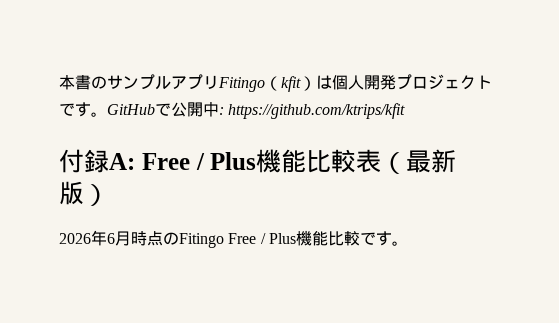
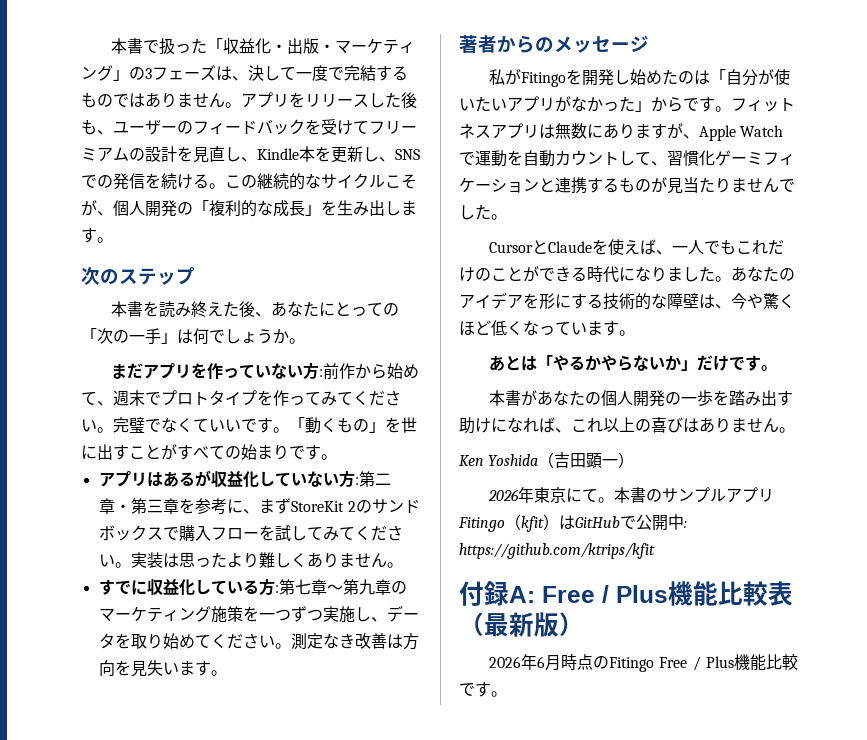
[59,75,91,90] 本書 -> [110,38,415,55] [81,65,408,81] [81,92,417,108] [81,119,417,135] [81,146,420,163] [81,173,417,190] [81,200,417,217] [81,227,113,243] [81,267,195,285] [110,301,399,317] [81,328,305,345] [110,362,419,380] [81,390,401,406] [81,417,417,434] [81,444,337,460] [98,470,391,488] [98,498,420,515] [98,525,403,542] [98,552,403,568] [98,578,407,596] [98,605,419,623] [98,633,419,650] [98,660,227,677] [459,35,649,54] [488,69,790,87] [459,96,795,112] [459,123,784,141] [459,150,795,167] [459,177,795,194] [459,204,507,220] [488,239,784,255] [459,266,795,283] [459,292,795,310] [459,320,635,336] [488,355,777,371] [488,390,793,407] [459,417,795,434] [459,452,635,468] [487,487,646,503] 本書で扱った「収益化・出版・マーケティング」の3フェーズは、決して一度で完結するものではありません。アプリをリリースした後も、ユーザーのフィードバックを受けてフリーミアムの設計を見直し、Kindle本を更新し、SNSでの発信を続ける。この継続的なサイクルこそが、個人開発の「複利的な成長」を生み出します。 // 次のステップ // 本書を読み終えた後、あなたにとっての「次の一手」は何でしょうか。 // まだアプリを作っていない方:前作から始めて、週末でプロトタイプを作ってみてください。完璧でなくていいです。「動くもの」を世に出すことがすべての始まりです。 // アプリはあるが収益化していない方:第二章・第三章を参考に、まずStoreKit 2のサンドボックスで購入フローを試してみてください。実装は思ったより難しくありません。 // すでに収益化している方:第七章〜第九章のマーケティング施策を一つずつ実施し、データを取り始めてください。測定なき改善は方向を見失います。 // 著者からのメッセージ // 私がFitingoを開発し始めたのは「自分が使いたいアプリがなかった」からです。フィットネスアプリは無数にありますが、Apple Watchで運動を自動カウントして、習慣化ゲーミフィケーションと連携するものが見当たりませんでした。 // CursorとClaudeを使えば、一人でもこれだけのことができる時代になりました。あなたのアイデアを形にする技術的な障壁は、今や驚くほど低くなっています。 // あとは「やるかやらないか」だけです。 // 本書があなたの個人開発の一歩を踏み出す助けになれば、これ以上の喜びはありません。 // Ken Yoshida（吉田顕一） // 2026年東京にて。本書
[332,74,492,90] [59,102,107,117] 個人開発プロジェクトです。 -> (575, 522) none

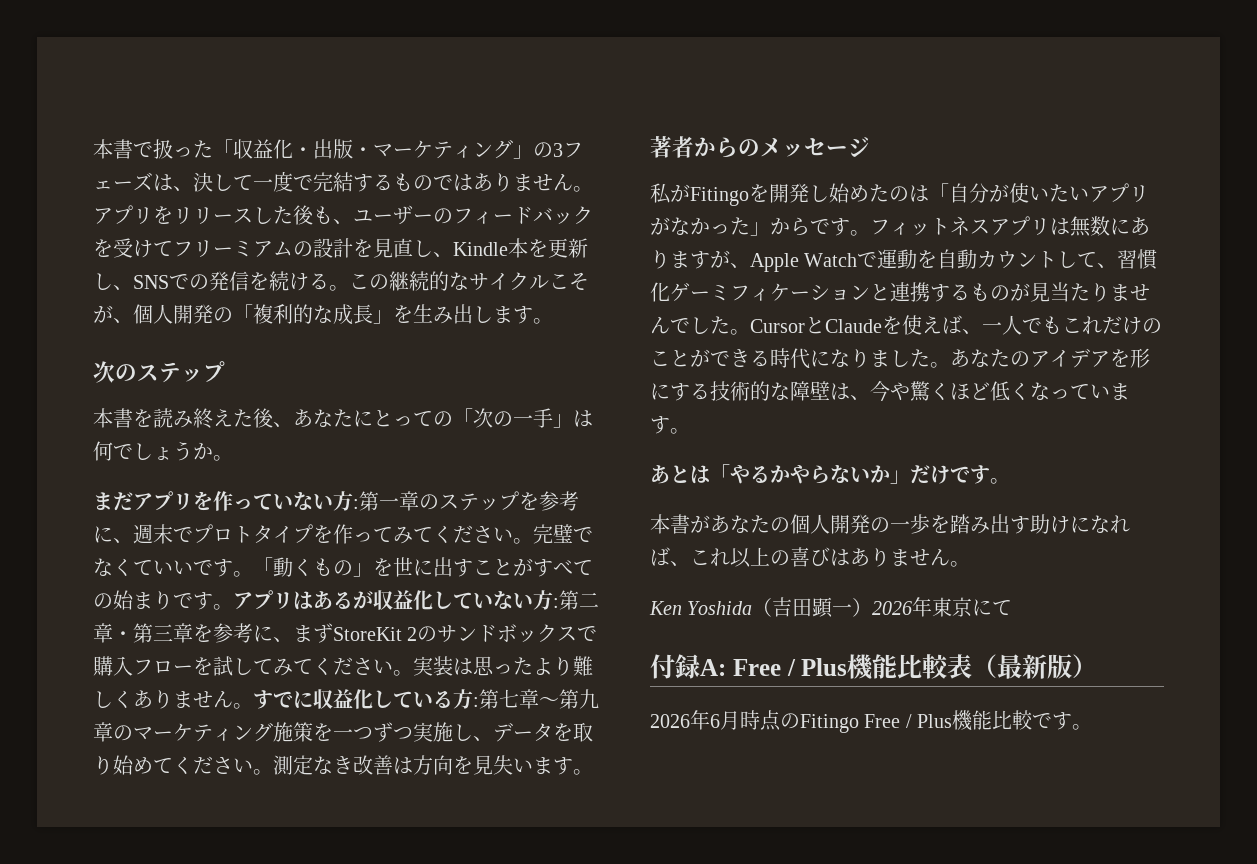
[322,363,419,380] [81,392,97,405] 前作から始めて -> [359,491,579,511] [93,526,113,543] 第一章のステップを参考に
(337, 457) // -> (233, 607) none
(403, 565) // -> (253, 706) none
(507, 217) // -> (750, 332) none
(635, 460) // -> (873, 607) none
[597,487,774,503] [458,514,687,532] [459,543,655,559] 。本書のサンプルアプリFitingo（kfit）はGitHubで公開中: https://github.com/ktrips/kfit -> (1013, 607) none

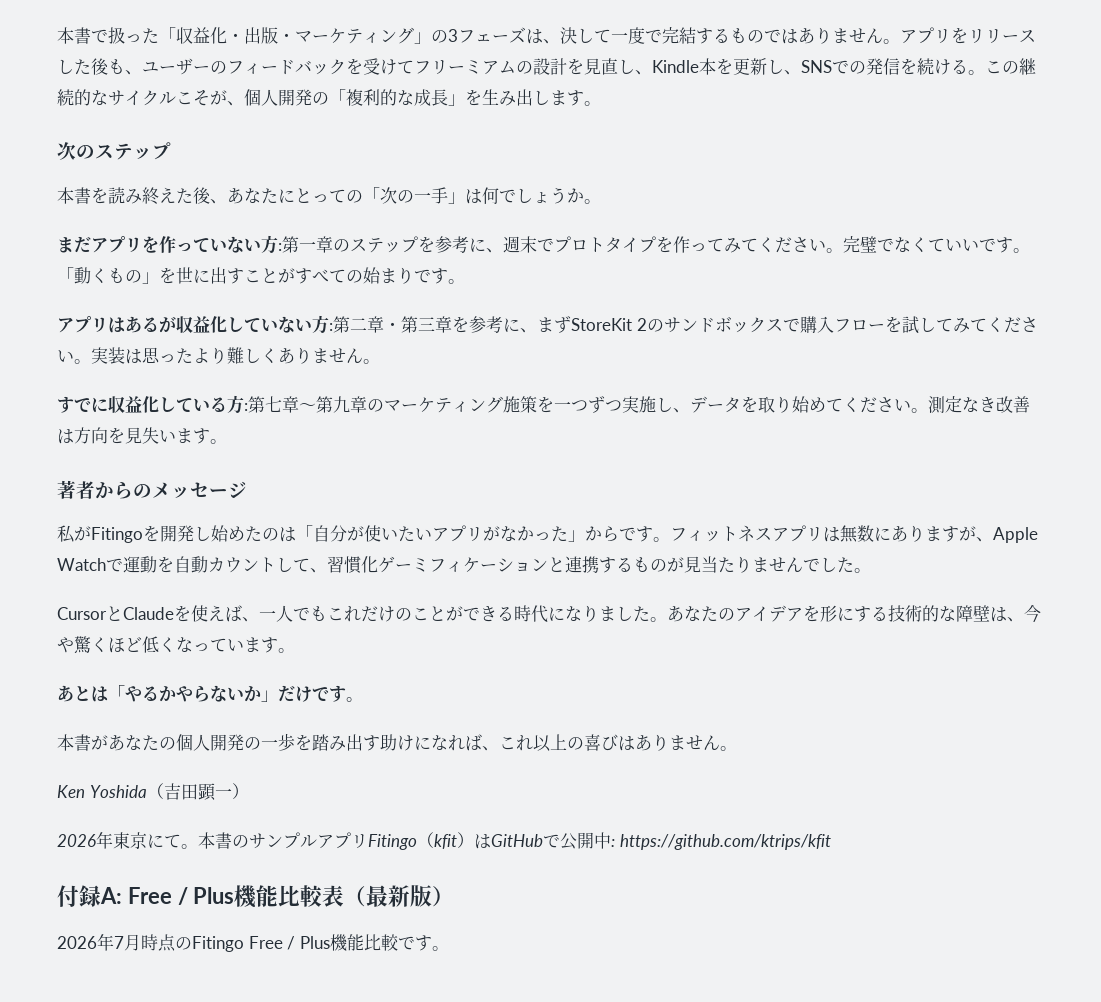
(233, 607) none -> (465, 281) //
(253, 706) none -> (380, 361) //
(750, 332) none -> (871, 570) //
(873, 607) none -> (249, 791) //
(1013, 607) none -> [181,832,831,850] 。本書のサンプルアプリFitingo（kfit）はGitHubで公開中: https://github.com/ktrips/kfit
[710,714,720,728] 6 -> [114,936,124,949] 7

